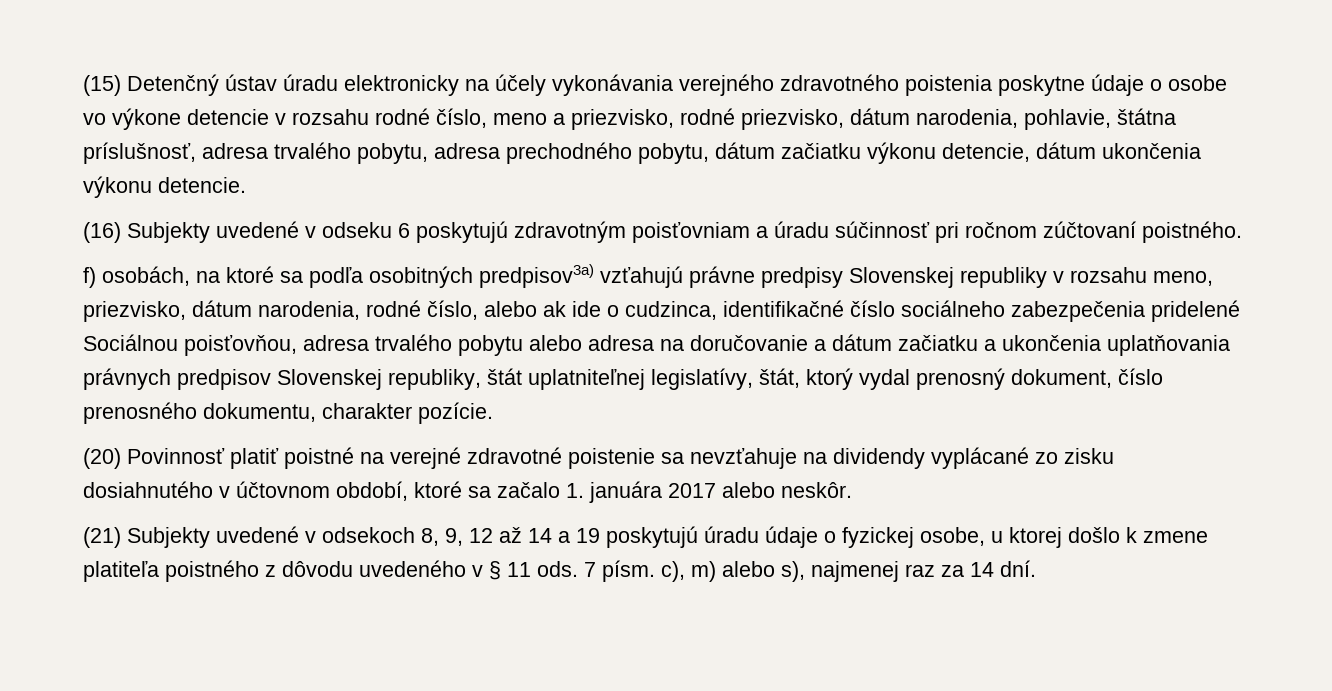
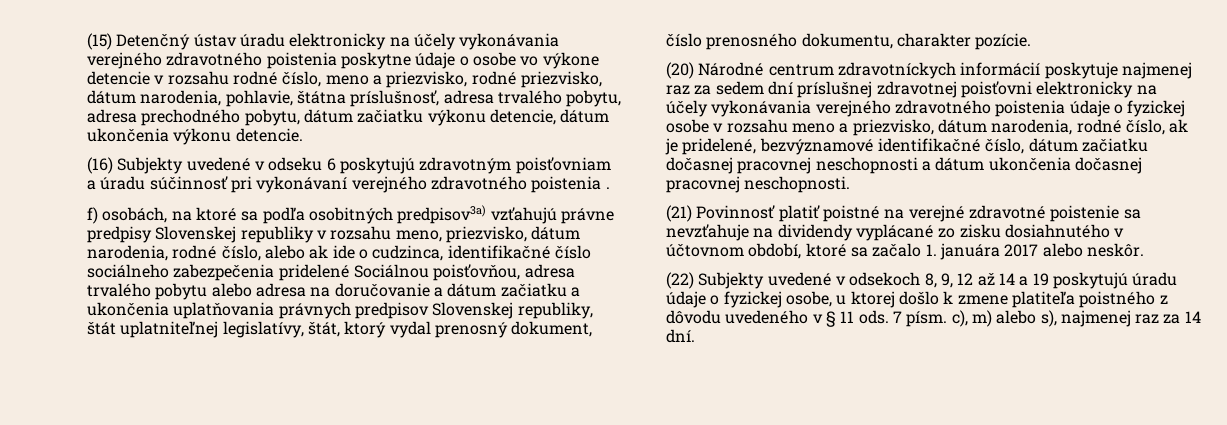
[965,221,1242,243] ročnom zúčtovaní poistného. -> [256,176,610,193] vykonávaní verejného zdravotného poistenia .
(121, 458) none -> [698,62,1192,79] [666,81,1157,98] [666,100,1186,117] [666,119,1189,136] [665,138,1148,155] [666,157,1142,174] [666,176,851,193] [666,205,692,222] Národné centrum zdravotníckych informácií poskytuje najmenej raz za sedem dní príslušnej zdravotnej poisťovni elektronicky na účely vykonávania verejného zdravotného poistenia údaje o fyzickej osobe v rozsahu meno a priezvisko, dátum narodenia, rodné číslo, ak je pridelené, bezvýznamové identifikačné číslo, dátum začiatku dočasnej pracovnej neschopnosti a dátum ukončenia dočasnej pracovnej neschopnosti. // (21)
[83,527,121,548] (21) -> [666,272,694,289] (22)

